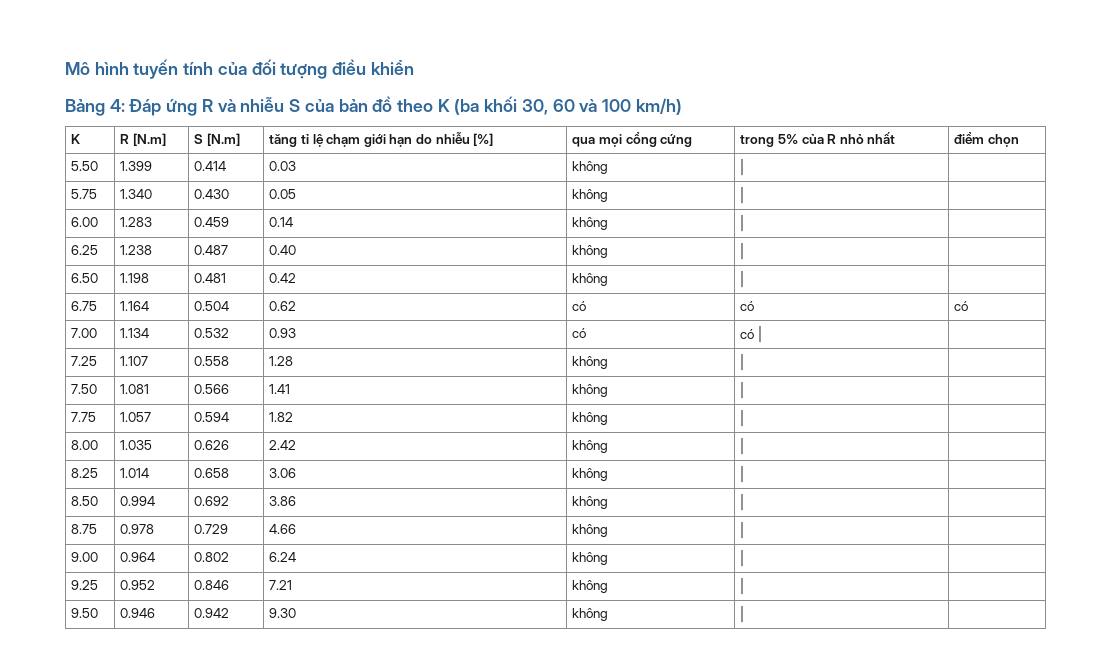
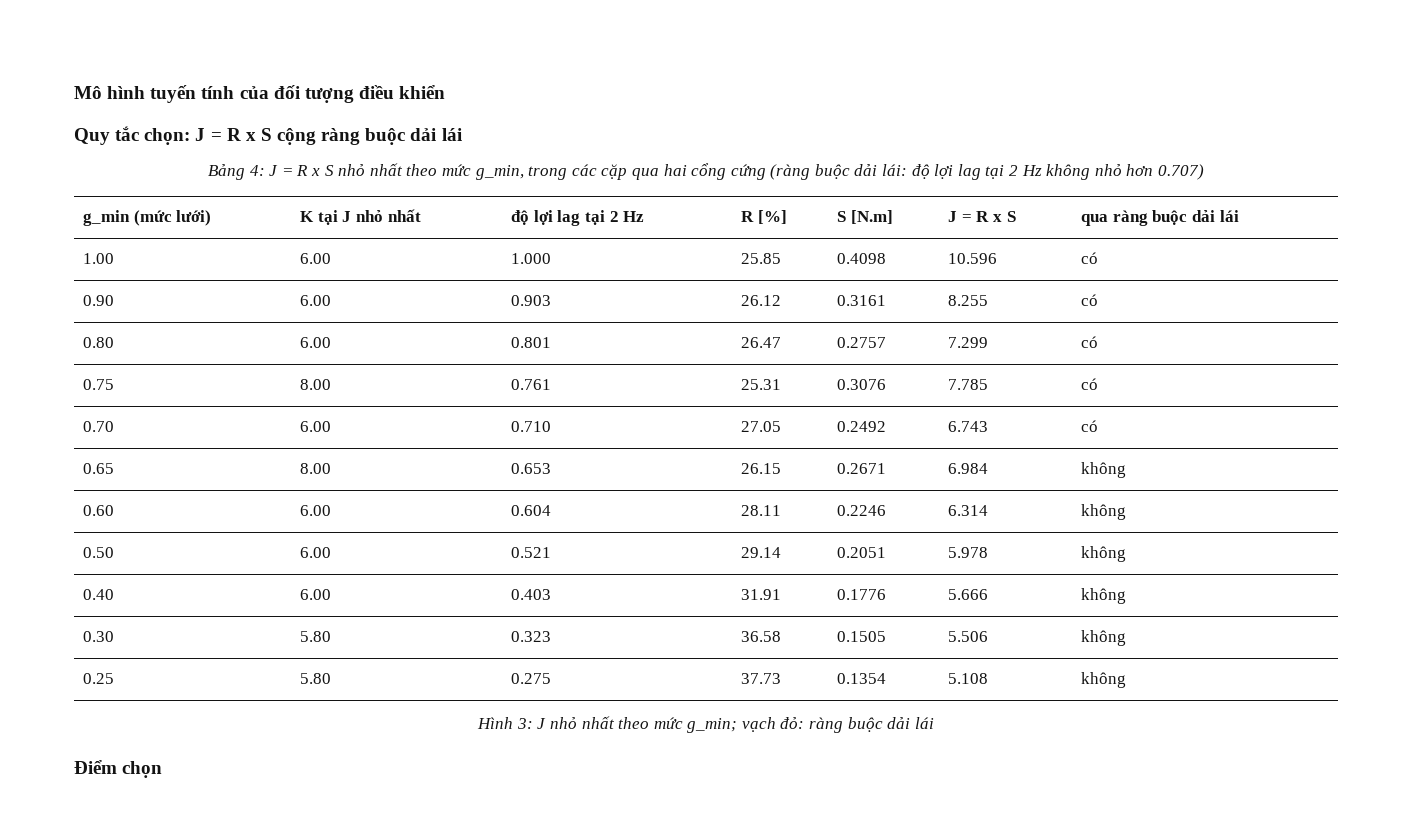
[65,96,682,116] [71,134,81,144] [120,133,166,146] Bảng 4: Đáp ứng R và nhiễu S của bản đồ theo K (ba khối 30, 60 và 100 km/h) // K | R [N.m] -> [74,126,462,145] [208,163,1204,180] [83,210,212,226] [300,209,421,225] [511,210,645,226] [741,210,787,224] Quy tắc chọn: J = R x S cộng ràng buộc dải lái // Bảng 4: J = R x S nhỏ nhất theo mức g_min, trong các cặp qua hai cổng cứng (ràng buộc dải lái: độ lợi lag tại 2 Hz không nhỏ hơn 0.707) // g_min (mức lưới) | K tại J nhỏ nhất | độ lợi lag tại 2 Hz | R [%]
[269,132,494,147] [572,132,693,147] [740,132,896,147] [954,132,1019,147] [71,161,99,171] [120,161,153,171] [194,161,227,171] [269,161,297,171] [572,161,609,174] [740,159,745,176] [71,189,98,199] [120,189,153,199] [194,189,230,199] [269,189,297,199] [572,189,609,202] [740,187,745,204] [71,217,99,227] [120,217,153,227] [194,217,230,227] [269,217,294,227] [572,217,609,230] [740,215,745,232] [71,245,99,255] [120,245,153,255] [194,245,229,255] [269,245,297,255] [572,245,609,258] [740,243,745,260] [71,273,99,283] [120,273,150,283] [194,273,227,283] [269,273,297,283] [572,273,609,286] [740,271,745,288] [71,301,98,311] [120,301,150,311] [194,301,230,311] [269,301,297,311] [572,301,587,311] [740,301,755,311] [954,301,969,311] [71,328,98,338] [120,328,150,338] [194,328,230,338] [269,328,297,338] [572,328,587,338] [740,326,762,343] [71,356,98,366] [120,356,149,366] [194,356,230,366] [269,356,294,366] [572,356,609,369] [740,354,745,371] [71,384,98,394] [120,384,150,394] [194,384,230,394] [269,384,291,394] [572,384,609,397] [740,382,745,399] [71,412,97,422] [120,412,152,422] [194,412,230,422] [269,412,294,422] [572,412,609,425] [740,410,745,427] [71,440,99,450] [120,440,153,450] [194,440,230,450] [269,440,297,450] [572,440,609,453] [740,438,745,455] [71,468,99,478] [120,468,150,478] [194,468,230,478] [269,468,297,478] [572,468,609,481] [740,466,745,483] [71,496,99,506] [120,496,156,506] [194,496,230,506] [269,496,297,506] [572,496,609,509] [740,494,745,511] [71,524,98,534] [120,524,155,534] [194,524,229,534] [269,524,297,534] [572,524,609,537] [740,522,745,539] [71,552,99,562] [120,552,156,562] [194,552,230,562] [269,552,297,562] [572,552,609,565] [740,550,745,567] [71,580,99,590] [120,580,156,590] [194,580,230,590] [269,580,293,590] [572,580,609,593] [740,578,745,595] [71,608,99,618] [120,608,156,618] [194,608,230,618] [269,608,297,618] [572,608,609,621] [740,606,745,623] tăng tỉ lệ chạm giới hạn do nhiễu [%] | qua mọi cổng cứng | trong 5% của R nhỏ nhất | điểm chọn // 5.50 | 1.399 | 0.414 | 0.03 | không | | | // 5.75 | 1.340 | 0.430 | 0.05 | không | | | // 6.00 | 1.283 | 0.459 | 0.14 | không | | | // 6.25 | 1.238 | 0.487 | 0.40 | không | | | // 6.50 | 1.198 | 0.481 | 0.42 | không | | | // 6.75 | 1.164 | 0.504 | 0.62 | có | có | có // 7.00 | 1.134 | 0.532 | 0.93 | có | có | | // 7.25 | 1.107 | 0.558 | 1.28 | không | | | // 7.50 | 1.081 | 0.566 | 1.41 | không | | | // 7.75 | 1.057 | 0.594 | 1.82 | không | | | // 8.00 | 1.035 | 0.626 | 2.42 | không | | | // 8.25 | 1.014 | 0.658 | 3.06 | không | | | // 8.50 | 0.994 | 0.692 | 3.86 | không | | | // 8.75 | 0.978 | 0.729 | 4.66 | không | | | // 9.00 | 0.964 | 0.802 | 6.24 | không | | | // 9.25 | 0.952 | 0.846 | 7.21 | không | | | // 9.50 | 0.946 | 0.942 | 9.30 | không | | | -> [948,211,1016,222] [1081,210,1239,226] [83,253,115,264] [300,253,332,264] [511,253,552,264] [741,253,782,264] [837,253,887,264] [948,253,998,264] [1081,252,1099,264] [83,295,115,306] [300,295,332,306] [511,295,552,306] [741,295,782,306] [837,295,887,306] [948,295,989,306] [1081,294,1099,306] [83,337,115,348] [300,337,332,348] [511,337,552,348] [741,337,782,348] [837,337,887,348] [948,337,989,348] [1081,336,1099,348] [83,379,115,390] [300,379,332,390] [511,379,552,390] [741,379,782,390] [837,379,887,390] [948,379,989,390] [1081,378,1099,390] [83,421,115,432] [300,421,332,432] [511,421,552,432] [741,421,782,432] [837,421,887,432] [948,421,989,432] [1081,420,1099,432] [83,463,115,474] [300,463,332,474] [511,463,552,474] [741,463,782,474] [837,463,887,474] [948,463,989,474] [1081,462,1127,478] [83,505,115,516] [300,505,332,516] [511,505,552,516] [741,505,782,516] [837,505,887,516] [948,505,989,516] [1081,504,1127,520] [83,547,115,558] [300,547,332,558] [511,547,552,558] [741,547,782,558] [837,547,887,558] [948,547,989,558] [1081,546,1127,562] [83,589,115,600] [300,589,332,600] [511,589,552,600] [741,589,782,600] [837,589,887,600] [948,589,989,600] [1081,588,1127,604] [83,631,115,642] [300,631,332,642] [511,631,552,642] [741,631,782,642] [837,631,887,642] [948,631,989,642] [1081,630,1127,646] [83,673,115,684] [300,673,332,684] [511,673,552,684] [741,673,782,684] [837,673,887,684] [948,673,989,684] [1081,672,1127,688] [477,716,934,733] [74,760,163,778] J = R x S | qua ràng buộc dải lái // 1.00 | 6.00 | 1.000 | 25.85 | 0.4098 | 10.596 | có // 0.90 | 6.00 | 0.903 | 26.12 | 0.3161 | 8.255 | có // 0.80 | 6.00 | 0.801 | 26.47 | 0.2757 | 7.299 | có // 0.75 | 8.00 | 0.761 | 25.31 | 0.3076 | 7.785 | có // 0.70 | 6.00 | 0.710 | 27.05 | 0.2492 | 6.743 | có // 0.65 | 8.00 | 0.653 | 26.15 | 0.2671 | 6.984 | không // 0.60 | 6.00 | 0.604 | 28.11 | 0.2246 | 6.314 | không // 0.50 | 6.00 | 0.521 | 29.14 | 0.2051 | 5.978 | không // 0.40 | 6.00 | 0.403 | 31.91 | 0.1776 | 5.666 | không // 0.30 | 5.80 | 0.323 | 36.58 | 0.1505 | 5.506 | không // 0.25 | 5.80 | 0.275 | 37.73 | 0.1354 | 5.108 | không // Hình 3: J nhỏ nhất theo mức g_min; vạch đỏ: ràng buộc dải lái // Điểm chọn

